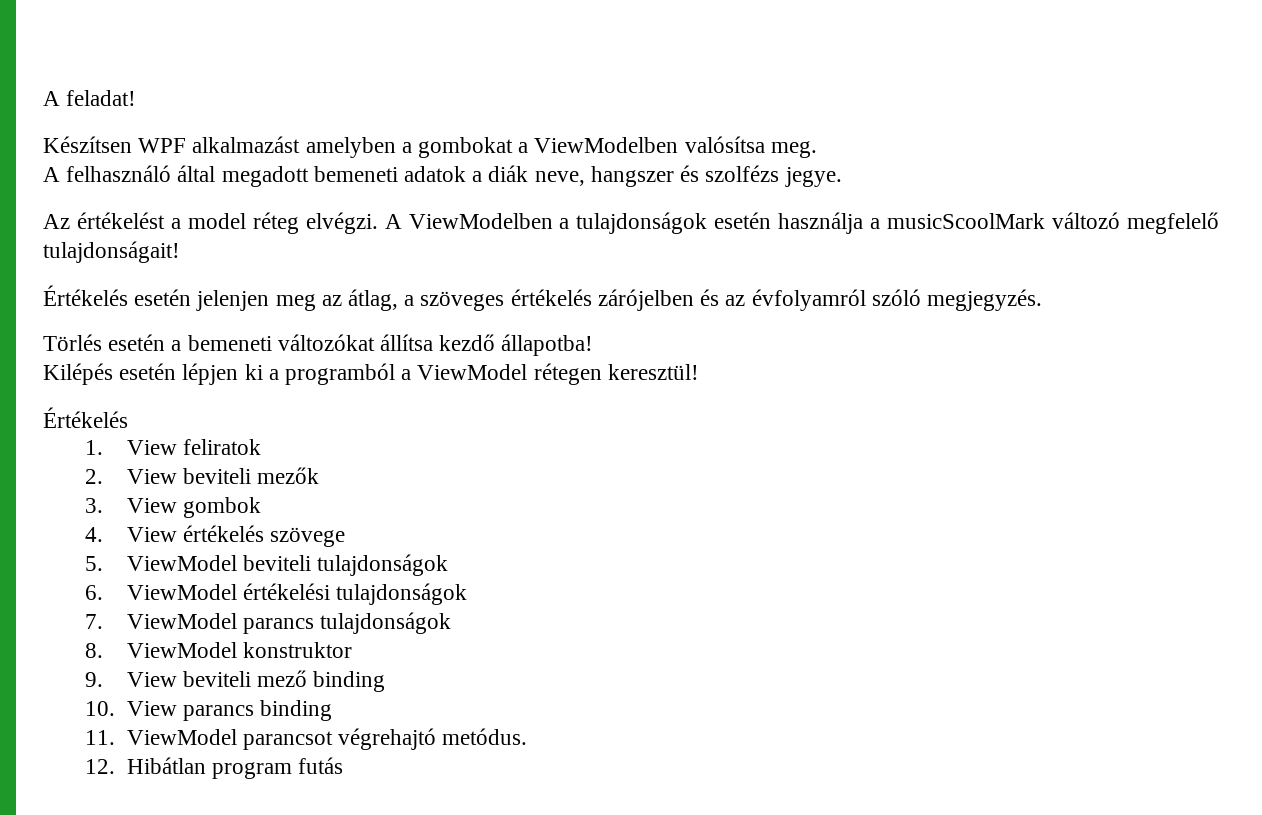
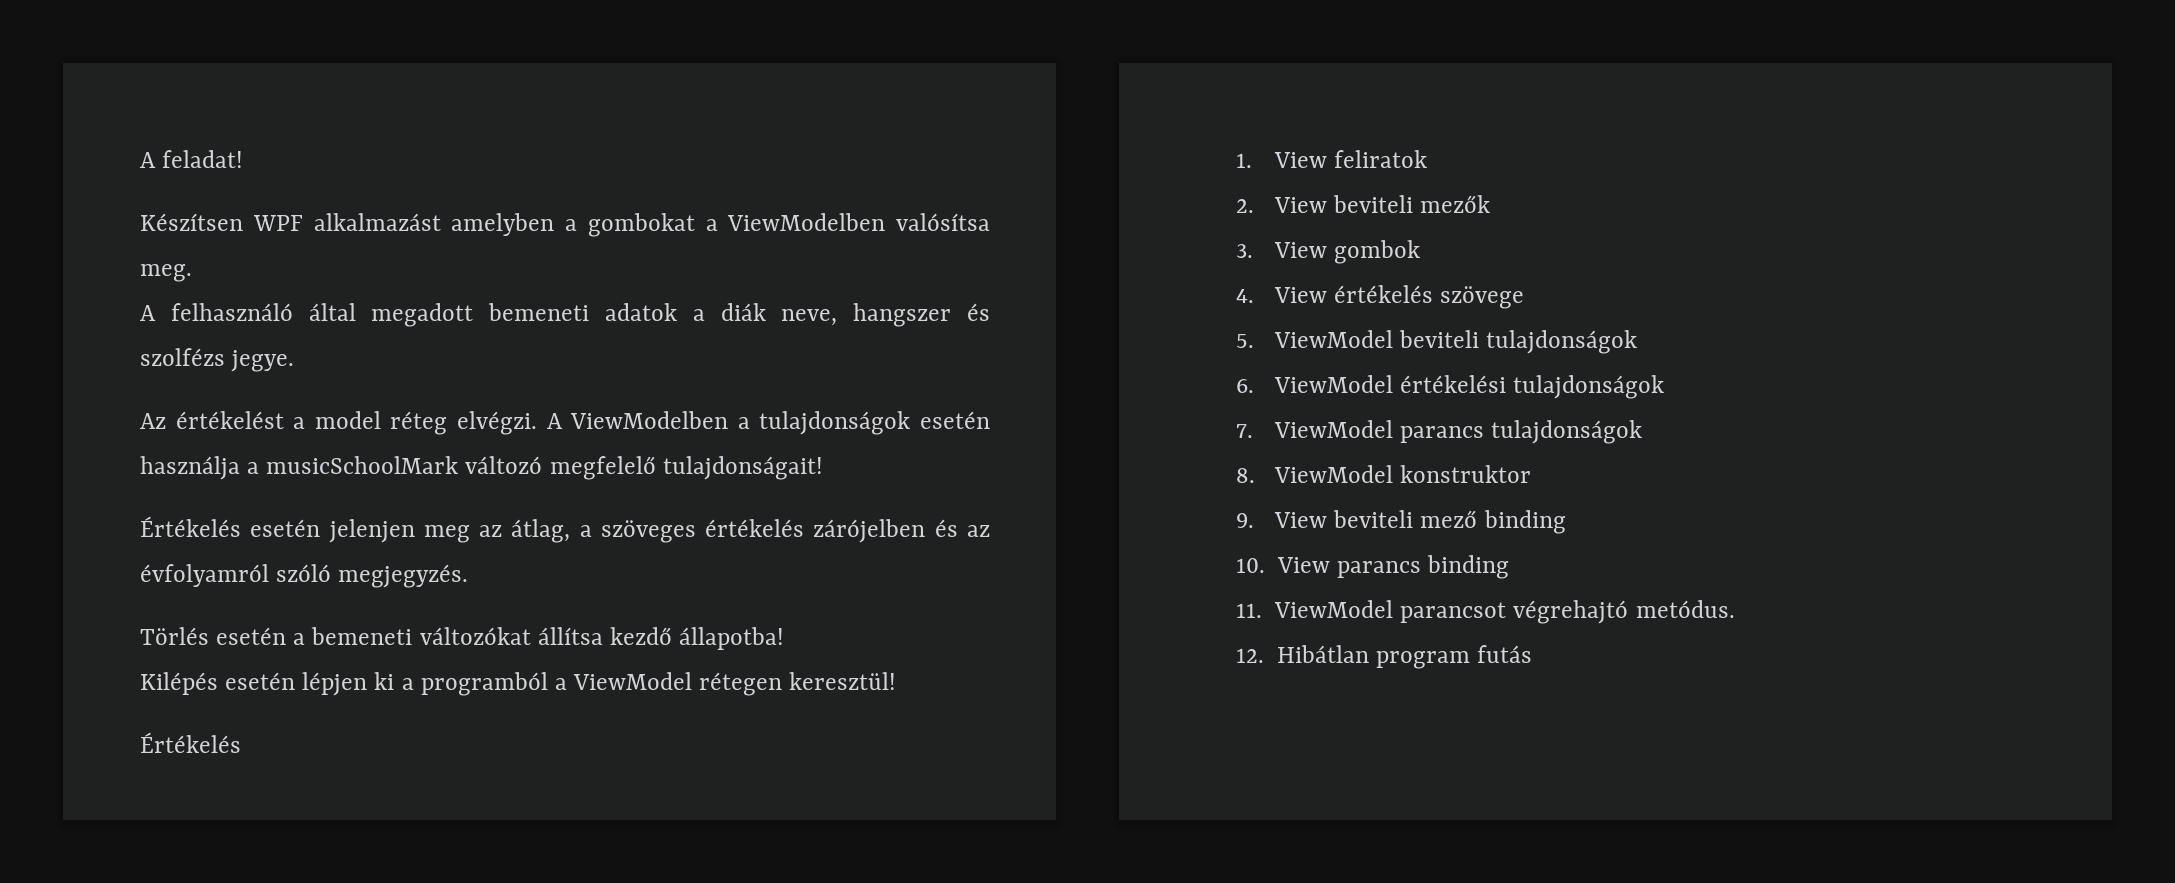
[887,213,1046,229] musicScoolMark -> [266,456,459,474] musicSchoolMark

